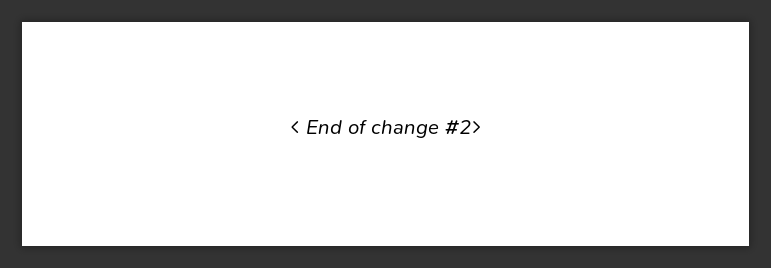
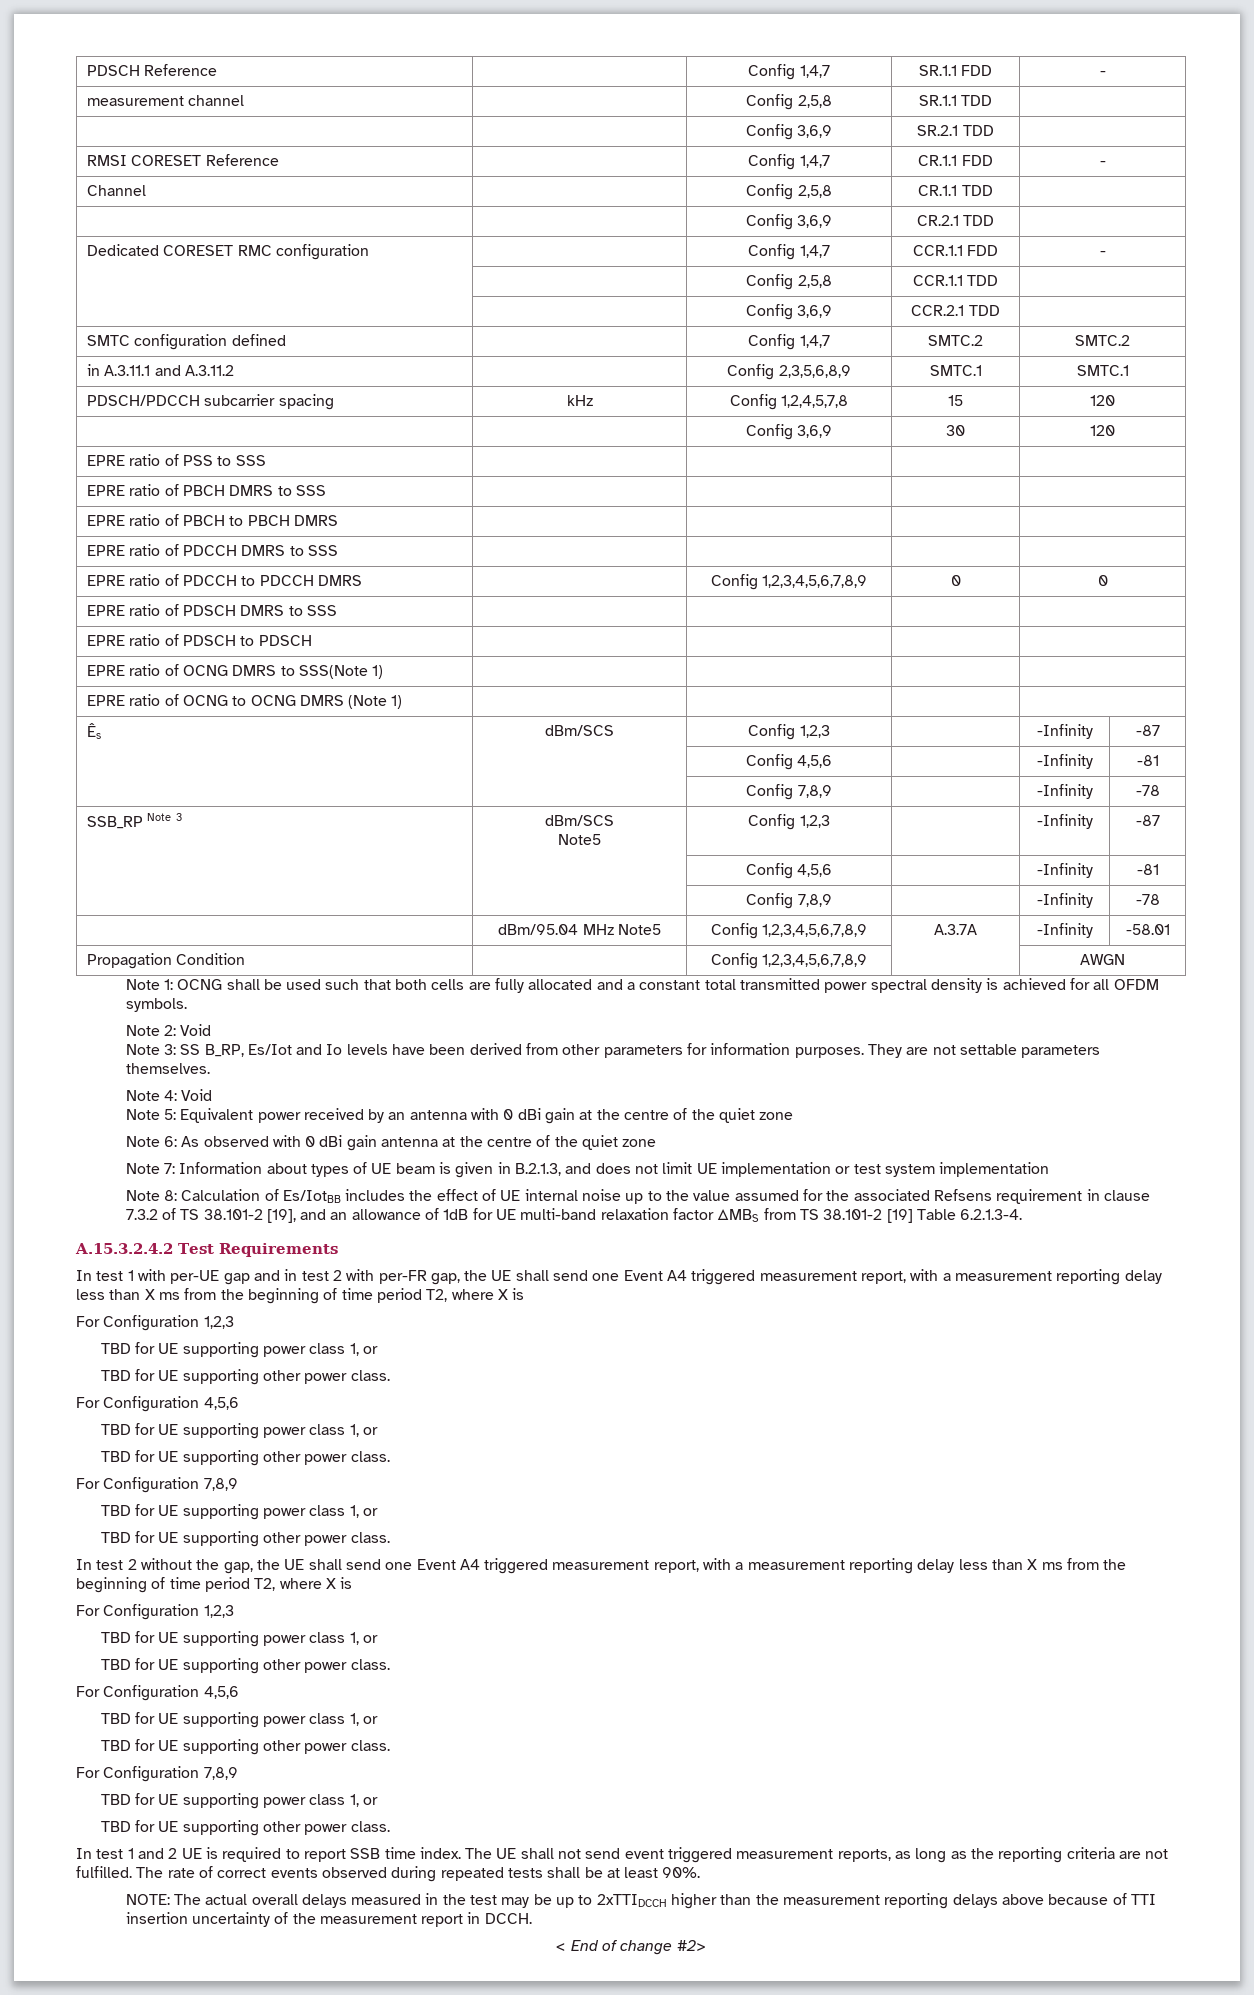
(290, 127) none -> [86,64,218,76] [748,64,830,80] [918,65,993,76] [1099,71,1106,76] [86,95,245,106] [746,94,832,110] [918,95,993,106] [745,124,833,140] [917,125,994,136] [86,154,279,166] [748,154,830,170] [918,155,993,166] [1099,161,1106,166] [86,185,146,196] [746,184,832,200] [918,185,993,196] [745,214,833,230] [916,215,995,226] [86,244,369,260] [748,244,830,260] [912,245,999,256] [1099,251,1106,256] [746,274,832,290] [912,275,999,286] [745,304,833,320] [911,305,1000,316] [86,334,286,350] [748,334,830,350] [928,335,983,346] [1075,335,1130,346] [86,364,234,376] [727,364,851,380] [929,365,982,376] [1076,365,1129,376] [86,394,334,410] [566,395,593,406] [729,394,849,410] [948,395,963,406] [1090,395,1115,406] [745,424,833,440] [946,425,965,436] [1090,425,1115,436] [86,454,266,466] [86,484,326,496] [86,514,338,526] [86,544,338,556] [86,574,362,586] [710,574,868,590] [950,575,961,586] [1097,575,1108,586] [86,604,337,616] [86,634,312,646] [86,664,384,679] [86,694,403,709] [86,723,101,739] [545,725,614,736] [748,724,830,740] [1036,724,1093,739] [1135,725,1160,736] [745,754,833,770] [1036,754,1093,769] [1136,755,1159,766] [746,784,832,800] [1036,784,1093,799] [1135,785,1160,796] [86,813,182,829] [545,815,614,826] [558,834,601,845] [748,814,830,830] [1036,814,1093,829] [1135,815,1160,826] [745,863,833,879] [1036,863,1093,878] [1136,864,1159,875] [746,893,832,909] [1036,893,1093,908] [1135,894,1160,905] [498,924,661,935] [710,923,868,939] [934,924,977,935] [1036,923,1093,938] [1125,924,1170,935] [86,953,246,969] [710,953,868,969] [1080,954,1125,965] [125,978,1159,993] [125,998,187,1012] [125,1024,212,1036] [125,1043,1101,1058] [125,1063,210,1074] [125,1089,213,1101] [125,1108,794,1124] [125,1135,657,1151] [125,1162,1050,1178] [125,1189,1150,1204] [125,1208,1023,1223] [75,1243,338,1257] [76,1269,1162,1285] [76,1288,525,1304] [76,1315,234,1331] [100,1342,379,1358] [100,1369,390,1385] [76,1396,239,1412] [100,1423,379,1439] [100,1450,390,1466] [76,1477,238,1493] [100,1504,379,1520] [100,1531,390,1547] [76,1558,1127,1574] [76,1577,353,1593] [76,1604,234,1620] [100,1631,379,1647] [100,1658,390,1674] [76,1685,239,1701] [100,1712,379,1728] [100,1739,390,1755] [76,1766,238,1782] [100,1793,379,1809] [100,1820,390,1836] [76,1847,1169,1863] [76,1866,701,1882] [125,1893,1156,1909] [125,1912,532,1927] PDSCH Reference | | Config 1,4,7 | SR.1.1 FDD | - // measurement channel | | Config 2,5,8 | SR.1.1 TDD | // | | Config 3,6,9 | SR.2.1 TDD | // RMSI CORESET Reference | | Config 1,4,7 | CR.1.1 FDD | - // Channel | | Config 2,5,8 | CR.1.1 TDD | // | | Config 3,6,9 | CR.2.1 TDD | // Dedicated CORESET RMC configuration | | Config 1,4,7 | CCR.1.1 FDD | - // | | Config 2,5,8 | CCR.1.1 TDD | // | | Config 3,6,9 | CCR.2.1 TDD | // SMTC configuration defined | | Config 1,4,7 | SMTC.2 | SMTC.2 // in A.3.11.1 and A.3.11.2 | | Config 2,3,5,6,8,9 | SMTC.1 | SMTC.1 // PDSCH/PDCCH subcarrier spacing | kHz | Config 1,2,4,5,7,8 | 15 | 120 // | | Config 3,6,9 | 30 | 120 // EPRE ratio of PSS to SSS | | | | // EPRE ratio of PBCH DMRS to SSS | | | | // EPRE ratio of PBCH to PBCH DMRS | | | | // EPRE ratio of PDCCH DMRS to SSS | | | | // EPRE ratio of PDCCH to PDCCH DMRS | | Config 1,2,3,4,5,6,7,8,9 | 0 | 0 // EPRE ratio of PDSCH DMRS to SSS | | | | // EPRE ratio of PDSCH to PDSCH | | | | // EPRE ratio of OCNG DMRS to SSS(Note 1) | | | | // EPRE ratio of OCNG to OCNG DMRS (Note 1) | | | | // Ês | dBm/SCS | Config 1,2,3 | | -Infinity | -87 // | | Config 4,5,6 | | -Infinity | -81 // | | Config 7,8,9 | | -Infinity | -78 // SSB_RP Note 3 | dBm/SCS // Note5 | Config 1,2,3 | | -Infinity | -87 // | | Config 4,5,6 | | -Infinity | -81 // | | Config 7,8,9 | | -Infinity | -78 // | dBm/95.04 MHz Note5 | Config 1,2,3,4,5,6,7,8,9 | A.3.7A | -Infinity | -58.01 // Propagation Condition | | Config 1,2,3,4,5,6,7,8,9 | | AWGN // Note 1: OCNG shall be used such that both cells are fully allocated and a constant total transmitted power spectral density is achieved for all OFDM symbols. // Note 2: Void // Note 3: SS B_RP, Es/Iot and Io levels have been derived from other parameters for information purposes. They are not settable parameters themselves. // Note 4: Void // Note 5: Equivalent power received by an antenna with 0 dBi gain at the centre of the quiet zone // Note 6: As observed with 0 dBi gain antenna at the centre of the quiet zone // Note 7: Information about types of UE beam is given in B.2.1.3, and does not limit UE implementation or test system implementation // Note 8: Calculation of Es/IotBB includes the effect of UE internal noise up to the value assumed for the associated Refsens requirement in clause 7.3.2 of TS 38.101-2 [19], and an allowance of 1dB for UE multi-band relaxation factor ΔMBS from TS 38.101-2 [19] Table 6.2.1.3-4. // A.15.3.2.4.2 Test Requirements // In test 1 with per-UE gap and in test 2 with per-FR gap, the UE shall send one Event A4 triggered measurement report, with a measurement reporting delay less than X ms from the beginning of time period T2, where X is // For Configuration 1,2,3 // TBD for UE supporting power class 1, or // TBD for UE supporting other power class. // For Configuration 4,5,6 // TBD for UE supporting power class 1, or // TBD for UE supporting other power class. // For Configuration 7,8,9 // TBD for UE supporting power class 1, or // TBD for UE supporting other power class. // In test 2 without the gap, the UE shall send one Event A4 triggered measurement report, with a measurement reporting delay less than X ms from the beginning of time period T2, where X is // For Configuration 1,2,3 // TBD for UE supporting power class 1, or // TBD for UE supporting other power class. // For Configuration 4,5,6 // TBD for UE supporting power class 1, or // TBD for UE supporting other power class. // For Configuration 7,8,9 // TBD for UE supporting power class 1, or // TBD for UE supporting other power class. // In test 1 and 2 UE is required to report SSB time index. The UE shall not send event triggered measurement reports, as long as the reporting criteria are not fulfilled. The rate of correct events observed during repeated tests shall be at least 90%. // NOTE: The actual overall delays measured in the test may be up to 2xTTIDCCH higher than the measurement reporting delays above because of TTI insertion uncertainty of the measurement report in DCCH. //

